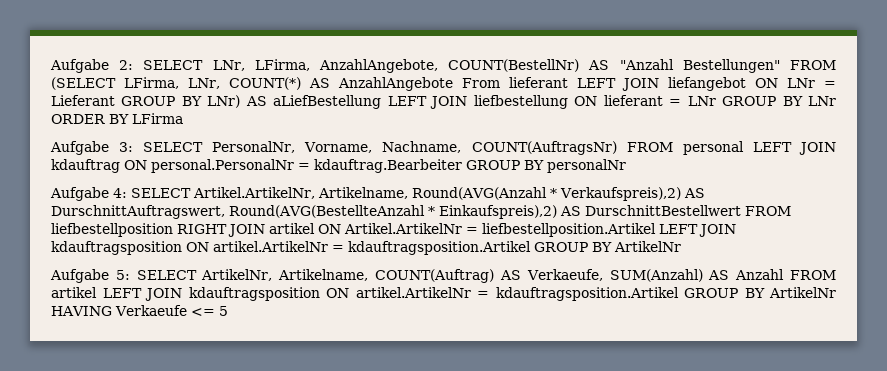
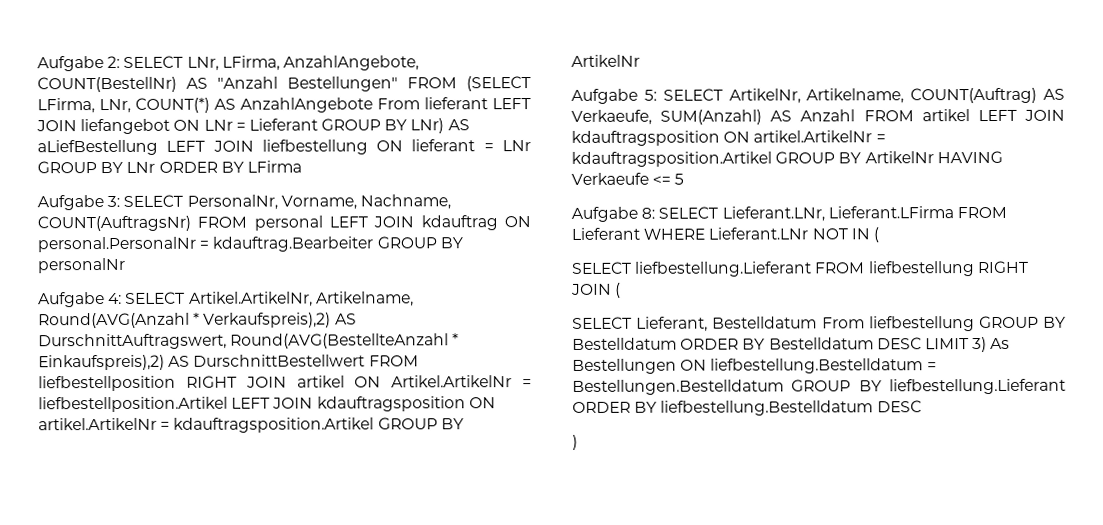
(228, 311) none -> [571,206,1007,222] [571,227,879,243] [571,260,1029,277] [571,282,622,298] [572,315,1066,332] [572,337,1011,353] [572,358,937,374] [572,378,1066,395] [572,400,922,416] [572,434,578,450] // Aufgabe 8: SELECT Lieferant.LNr, Lieferant.LFirma FROM Lieferant WHERE Lieferant.LNr NOT IN ( // SELECT liefbestellung.Lieferant FROM liefbestellung RIGHT JOIN ( // SELECT Lieferant, Bestelldatum From liefbestellung GROUP BY Bestelldatum ORDER BY Bestelldatum DESC LIMIT 3) As Bestellungen ON liefbestellung.Bestelldatum = Bestellungen.Bestelldatum GROUP BY liefbestellung.Lieferant ORDER BY liefbestellung.Bestelldatum DESC // )

